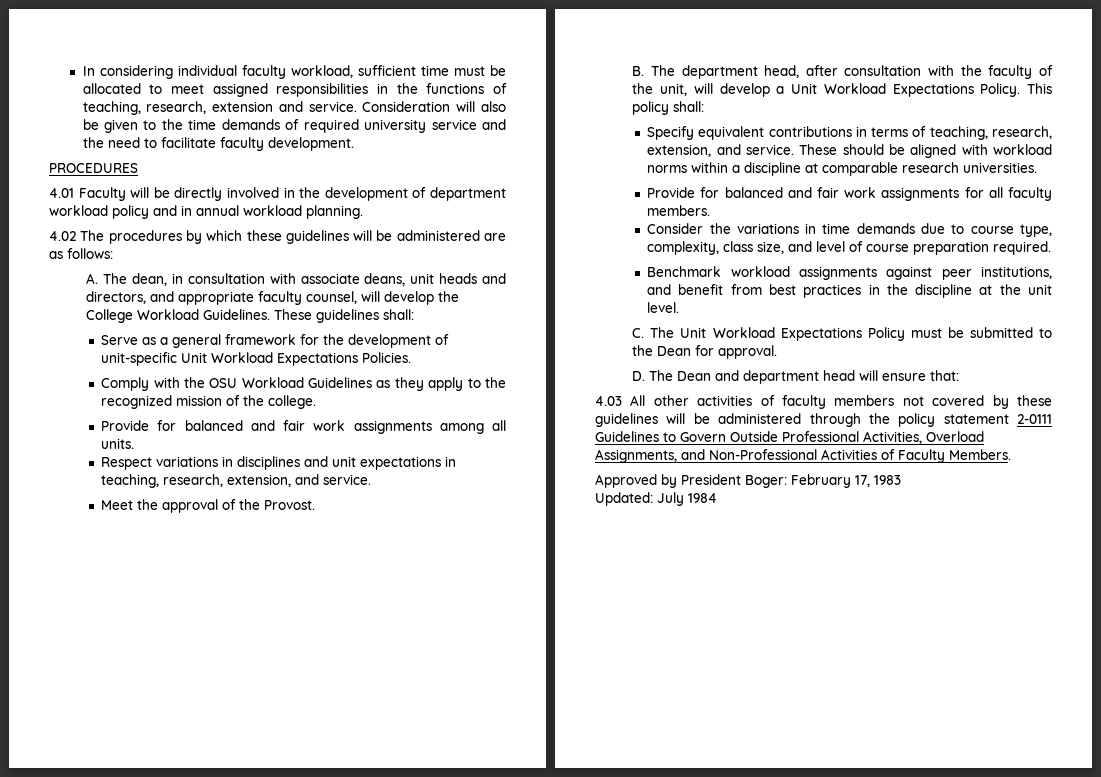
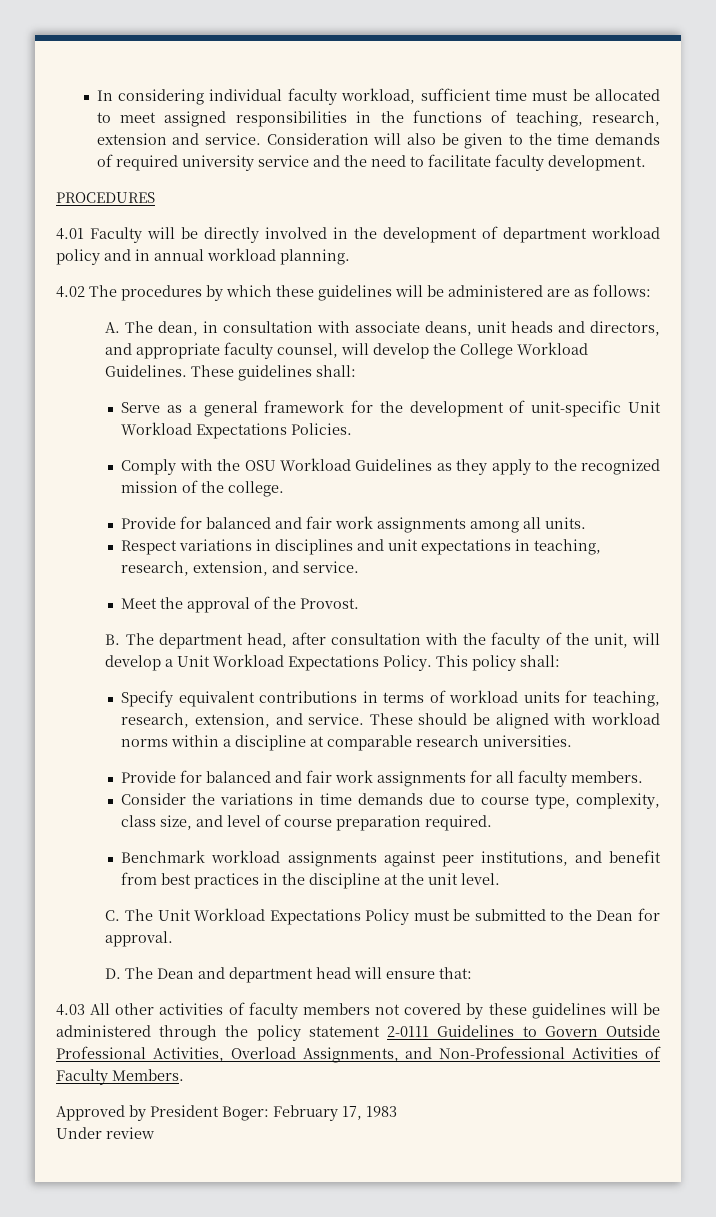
(927, 131) none -> [449,690,588,703] workload units for
[595,492,717,506] Updated: July 1984 -> [56,1127,155,1139] Under review

